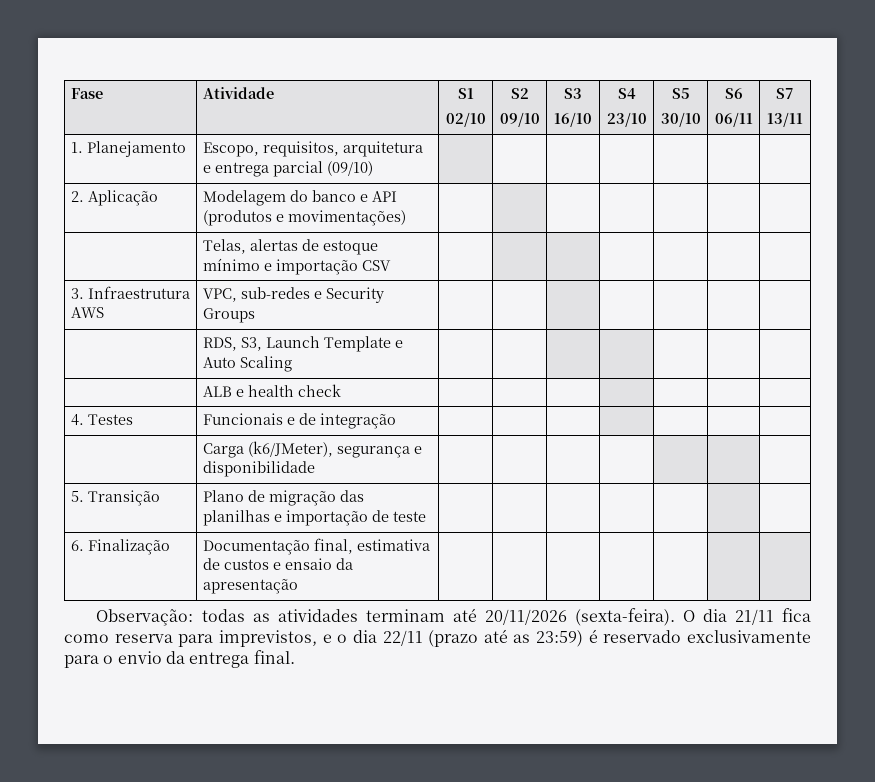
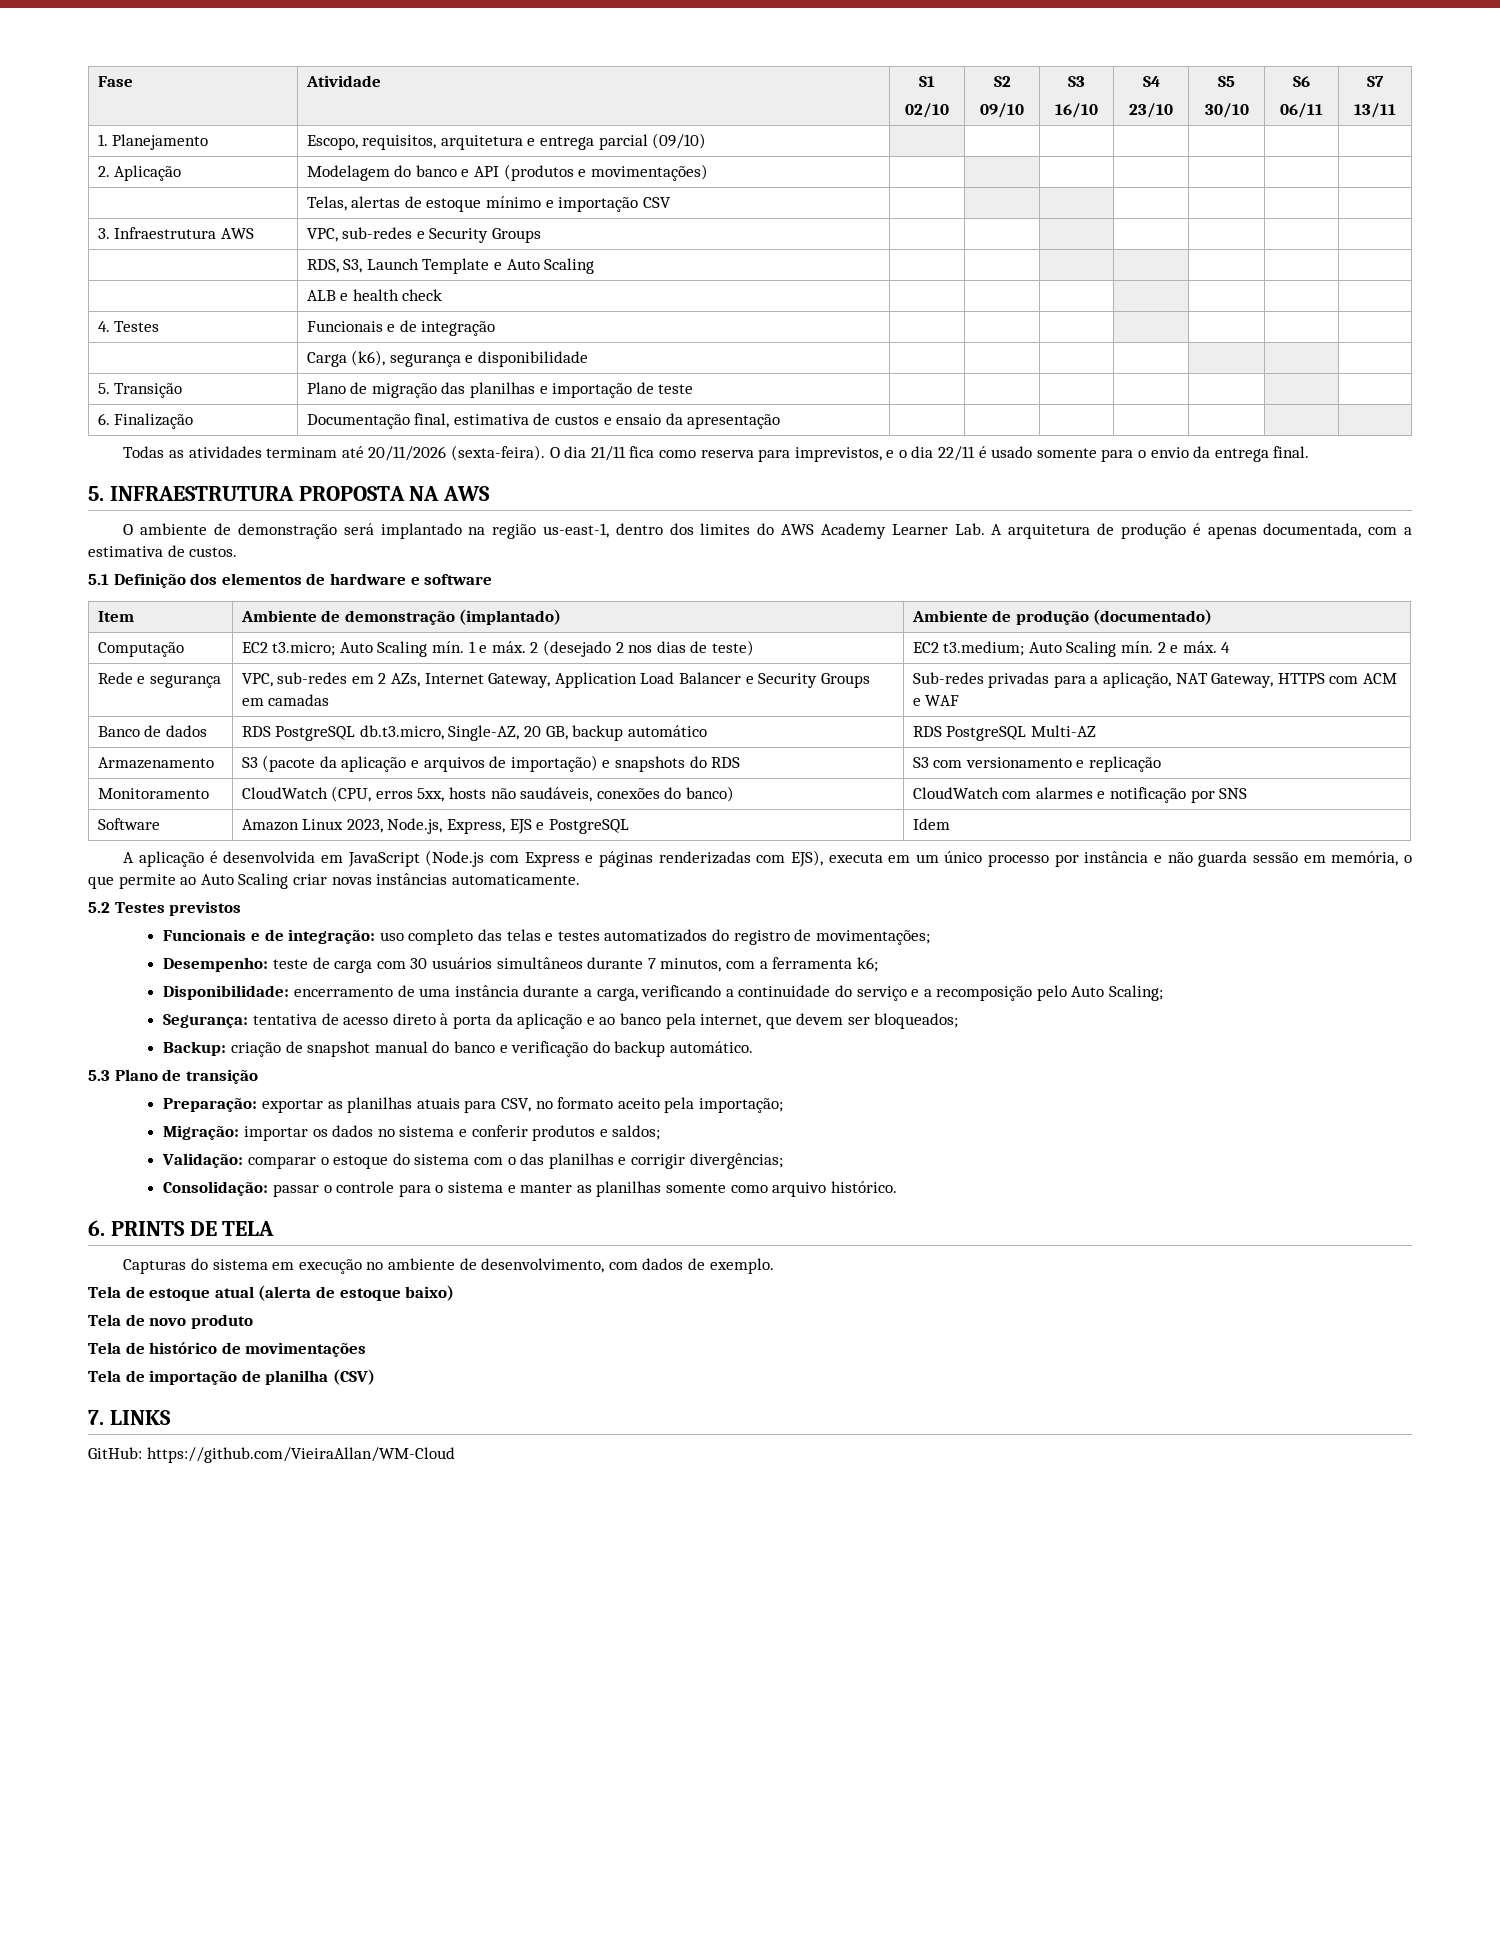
[247,441,333,457] (k6/JMeter), -> [351,350,386,366] (k6),
[96,609,245,626] Observação: todas -> [123,446,165,458] Todas
[428,629,811,647] (prazo até as 23:59) é reservado exclusivamente -> [978,446,1097,458] é usado somente
(295, 657) none -> [88,486,491,501] [123,523,1412,539] [88,545,238,557] [88,573,493,588] [97,611,134,622] [240,609,562,625] [911,609,1213,625] [97,642,184,657] [241,640,754,657] [912,641,1231,657] [97,672,221,688] [241,672,870,688] [241,694,330,706] [912,672,1397,688] [912,695,960,706] [97,725,207,737] [241,725,707,741] [912,725,1096,741] [97,757,214,769] [241,755,741,772] [912,756,1161,772] [97,788,209,799] [241,786,734,802] [912,787,1248,803] [97,818,160,830] [241,818,629,834] [912,818,950,830] [123,850,1412,867] [88,873,580,889] [88,901,242,916] [163,929,930,945] [163,957,878,973] [163,985,1164,1001] [163,1013,959,1029] [163,1041,753,1057] [88,1069,258,1084] [163,1097,783,1113] [163,1125,661,1141] [162,1153,783,1169] [163,1181,897,1197] [88,1220,275,1236] [123,1258,774,1274] [88,1285,455,1301] [88,1314,253,1329] [88,1342,367,1357] [88,1369,375,1385] [88,1410,171,1425] [88,1447,455,1463] // 5. INFRAESTRUTURA PROPOSTA NA AWS // O ambiente de demonstração será implantado na região us-east-1, dentro dos limites do AWS Academy Learner Lab. A arquitetura de produção é apenas documentada, com a estimativa de custos. // 5.1 Definição dos elementos de hardware e software // Item | Ambiente de demonstração (implantado) | Ambiente de produção (documentado) // Computação | EC2 t3.micro; Auto Scaling mín. 1 e máx. 2 (desejado 2 nos dias de teste) | EC2 t3.medium; Auto Scaling mín. 2 e máx. 4 // Rede e segurança | VPC, sub-redes em 2 AZs, Internet Gateway, Application Load Balancer e Security Groups em camadas | Sub-redes privadas para a aplicação, NAT Gateway, HTTPS com ACM e WAF // Banco de dados | RDS PostgreSQL db.t3.micro, Single-AZ, 20 GB, backup automático | RDS PostgreSQL Multi-AZ // Armazenamento | S3 (pacote da aplicação e arquivos de importação) e snapshots do RDS | S3 com versionamento e replicação // Monitoramento | CloudWatch (CPU, erros 5xx, hosts não saudáveis, conexões do banco) | CloudWatch com alarmes e notificação por SNS // Software | Amazon Linux 2023, Node.js, Express, EJS e PostgreSQL | Idem // A aplicação é desenvolvida em JavaScript (Node.js com Express e páginas renderizadas com EJS), executa em um único processo por instância e não guarda sessão em memória, o que permite ao Auto Scaling criar novas instâncias automaticamente. // 5.2 Testes previstos // Funcionais e de integração: uso completo das telas e testes automatizados do registro de movimentações; // Desempenho: teste de carga com 30 usuários simultâneos durante 7 minutos, com a ferramenta k6; // Disponibilidade: encerramento de uma instância durante a carga, verificando a continuidade do serviço e a recomposição pelo Auto Scaling; // Segurança: tentativa de acesso direto à porta da aplicação e ao banco pela internet, que devem ser bloqueados; // Backup: criação de snapshot manual do banco e verificação do backup automático. // 5.3 Plano de transição // Preparação: exportar as planilhas atuais para CSV, no formato aceito pela importação; // Migração: importar os dados no sistema e conferir produtos e saldos; // Validação: comparar o estoque do sistema com o das planilhas e corrigir divergências; // Consolidação: passar o controle para o sistema e manter as planilhas somente como arquivo histórico. // 6. PRINTS DE TELA // Capturas do sistema em execução no ambiente de desenvolvimento, com dados de exemplo. // Tela de estoque atual (alerta de estoque baixo) // Tela de novo produto // Tela de histórico de movimentações // Tela de importação de planilha (CSV) // 7. LINKS // GitHub: https://github.com/VieiraAllan/WM-Cloud

